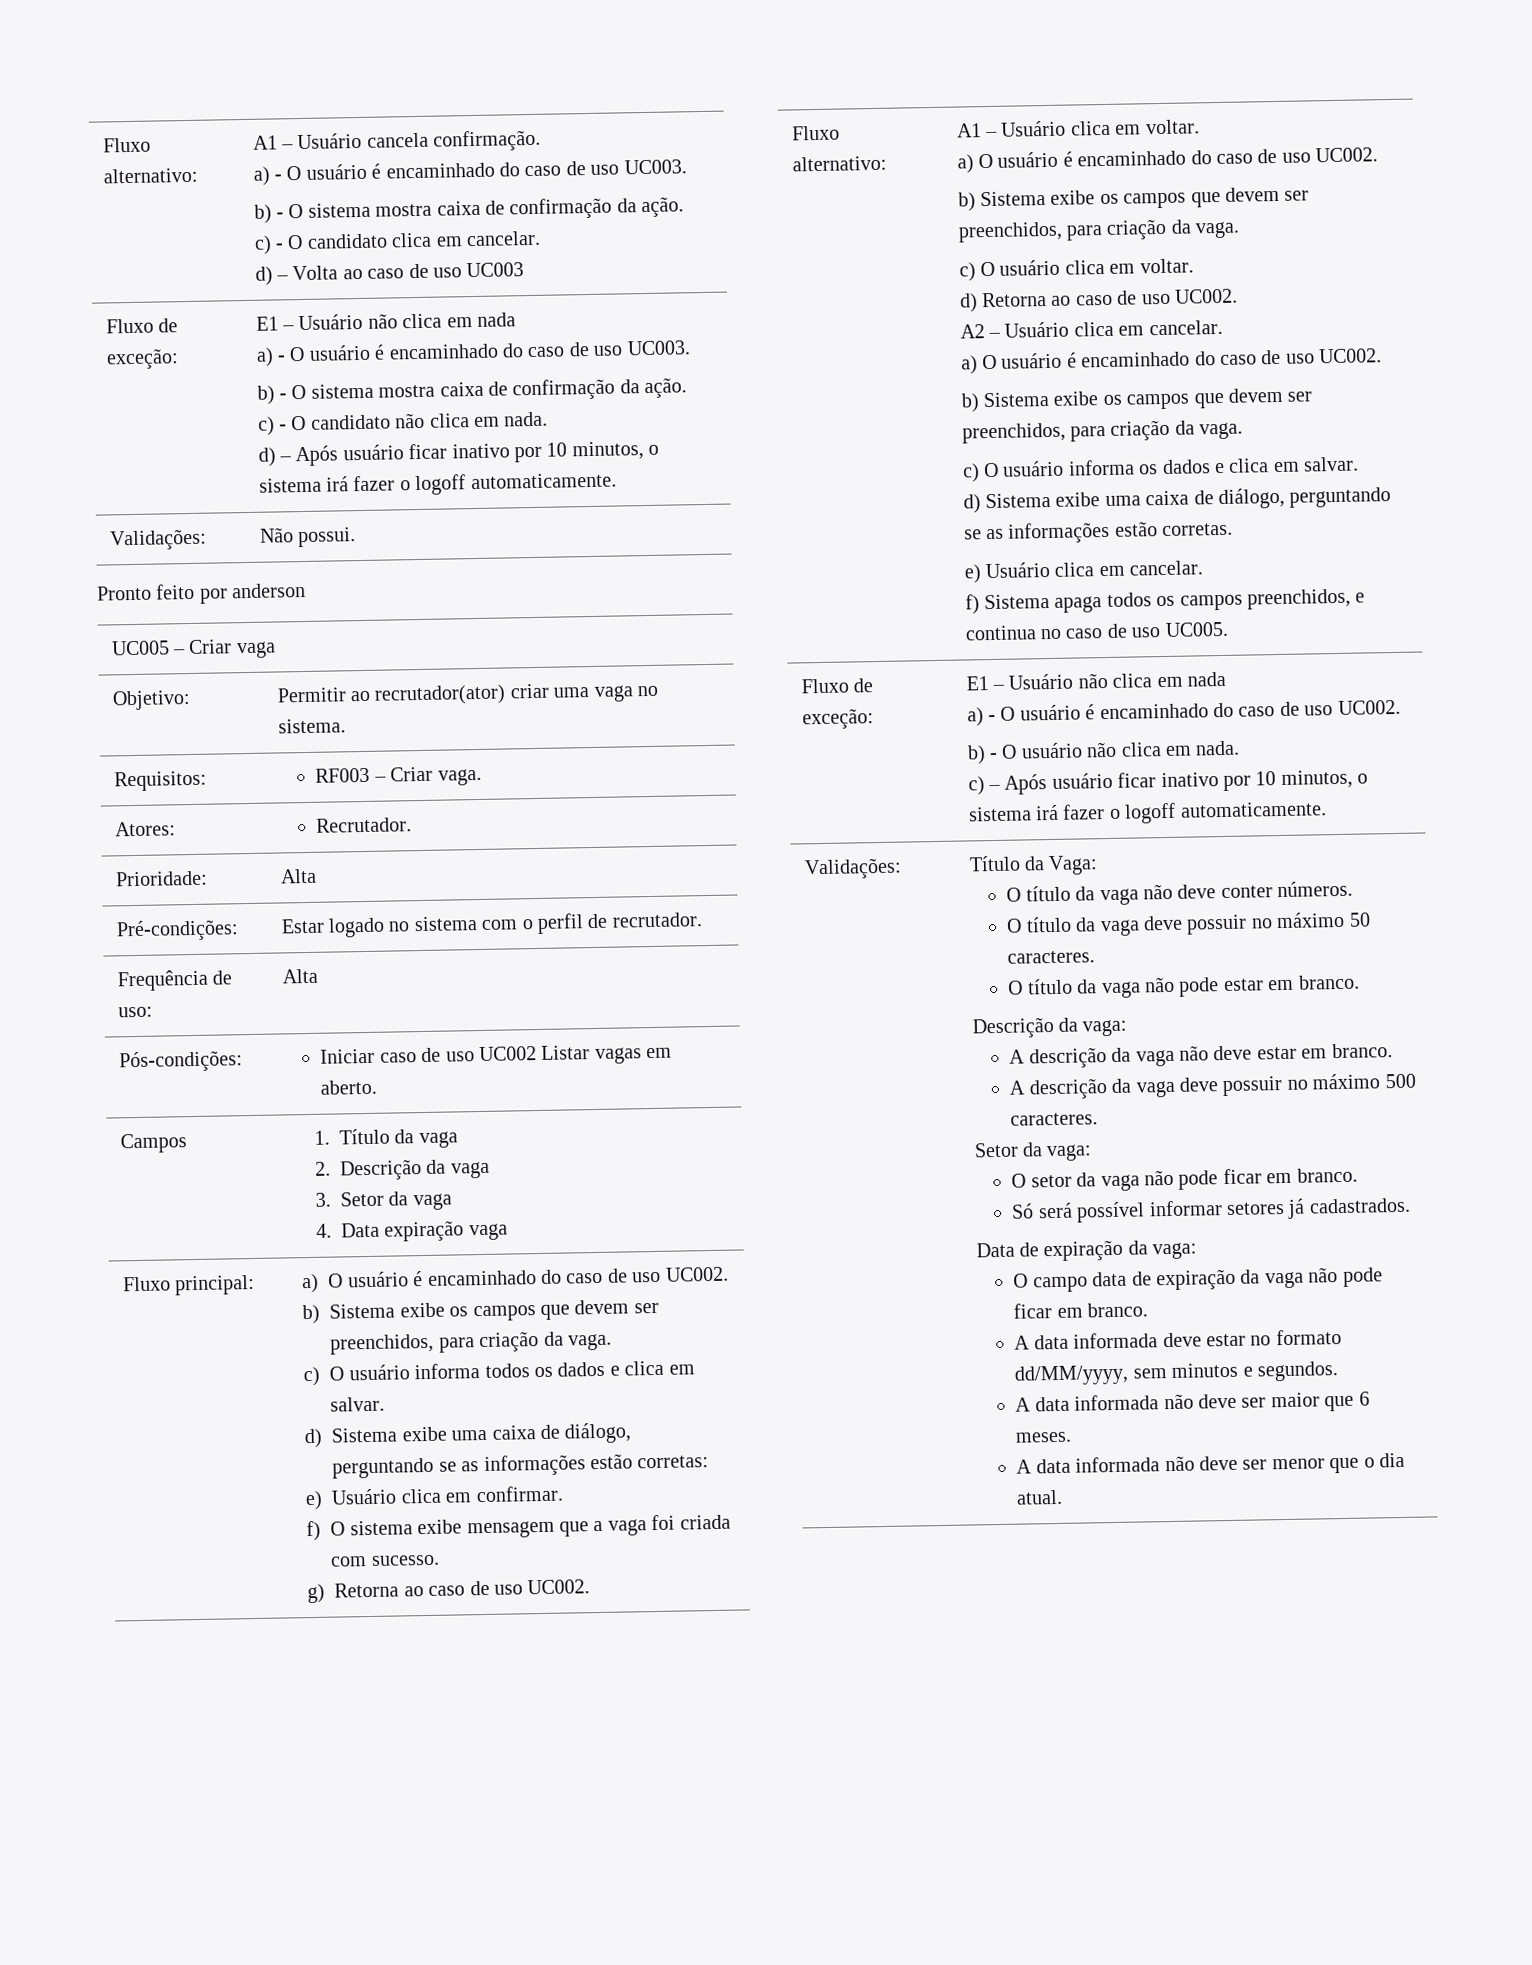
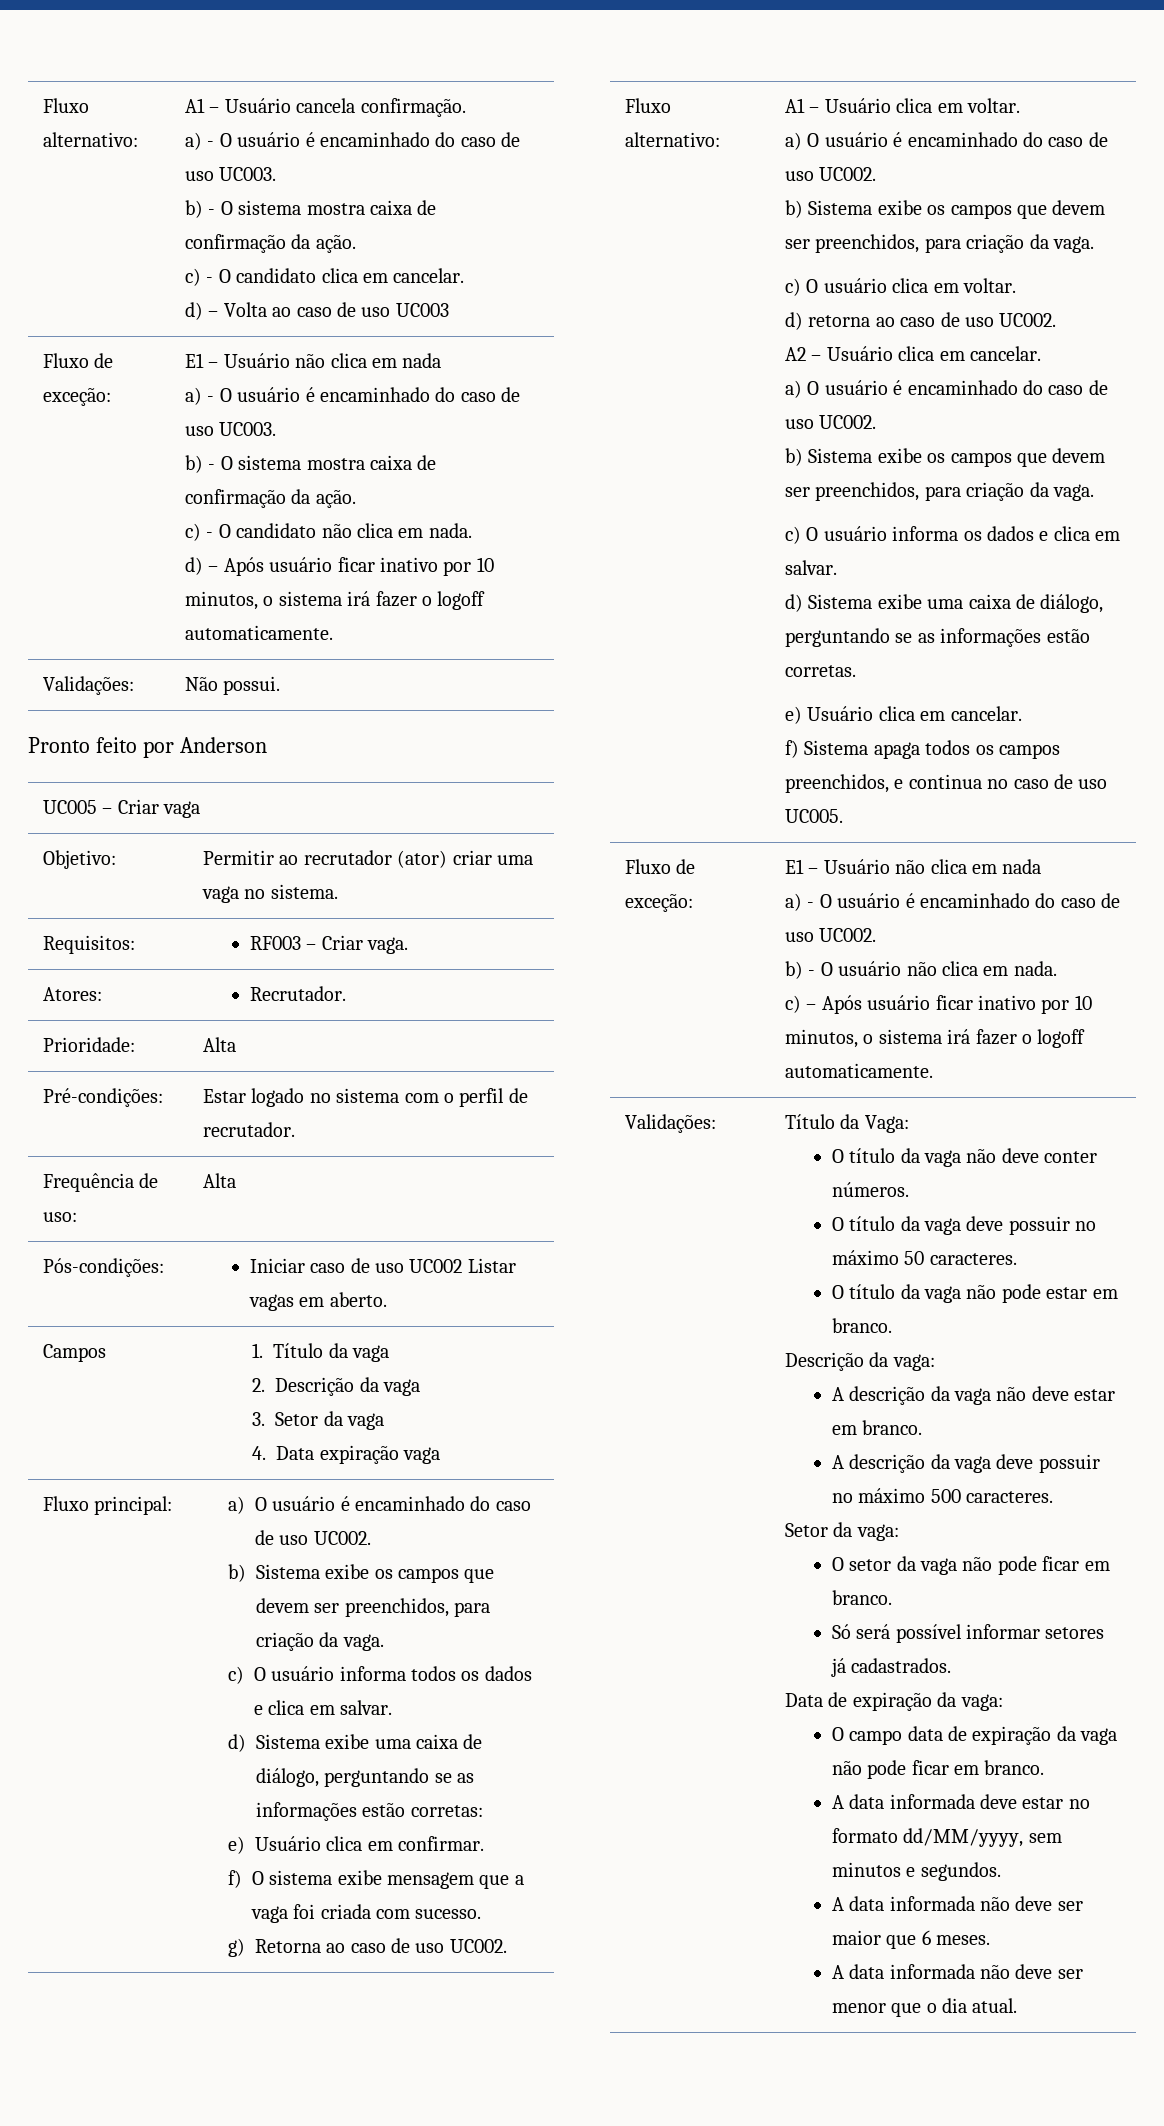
[231,582,307,599] anderson -> [179,737,267,753] Anderson
[374,684,507,706] recrutador(ator) -> [303,850,448,868] recrutador (ator)
[982,291,1048,308] Retorna -> [808,315,871,327] retorna

